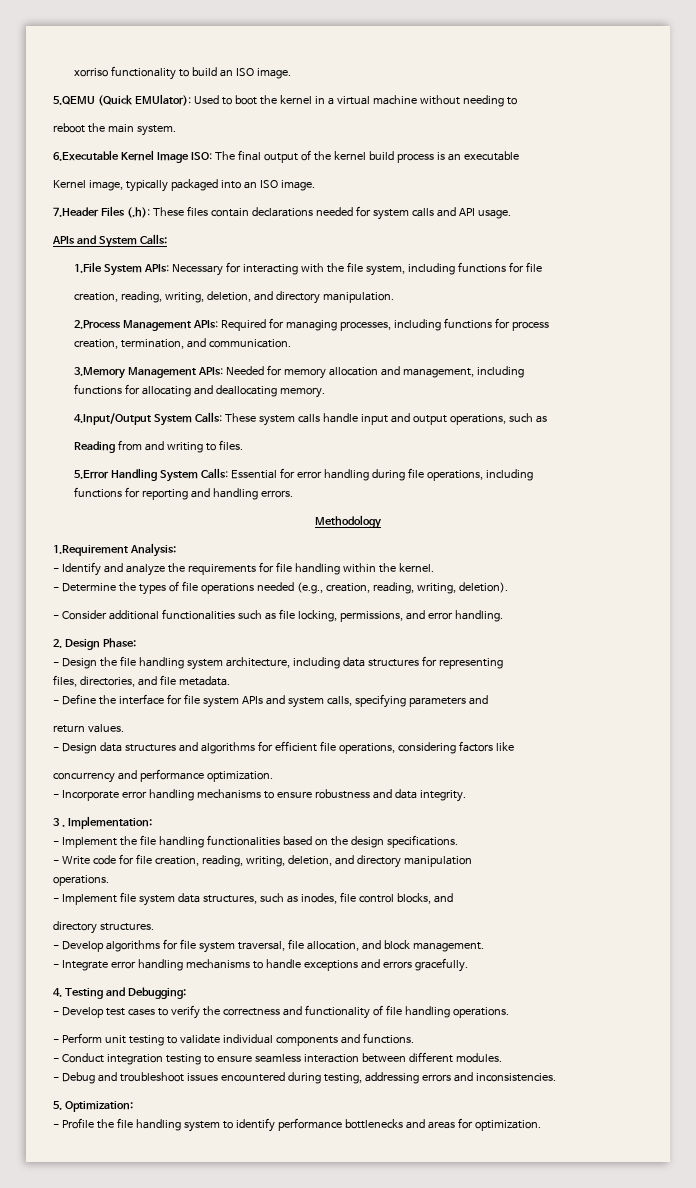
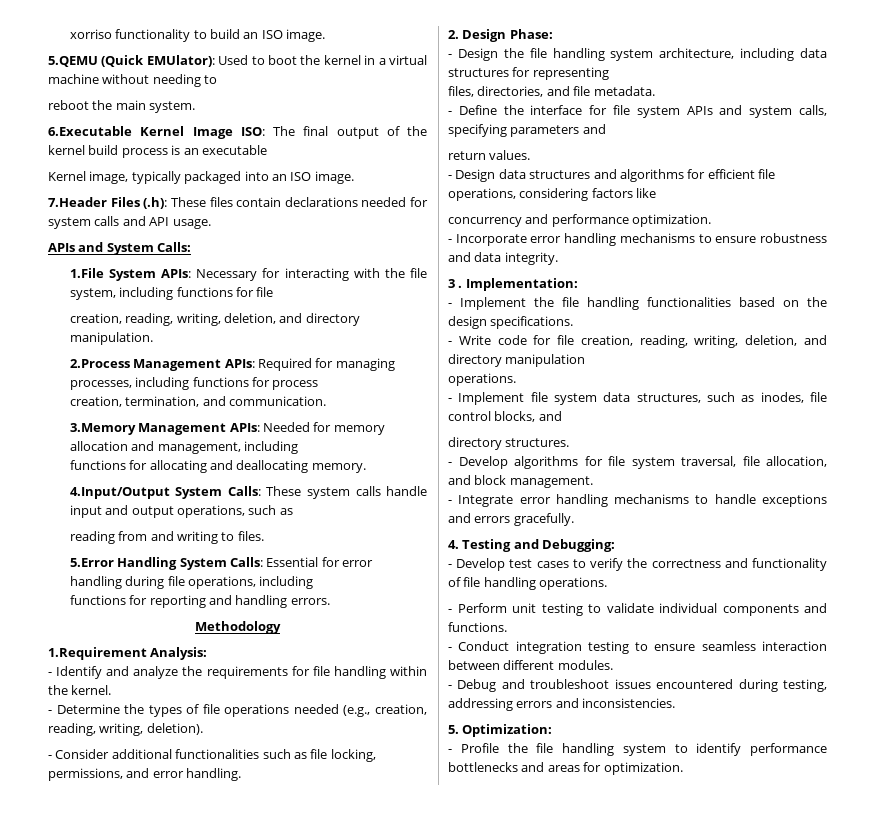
[74,441,116,453] Reading -> [69,531,115,544] reading

